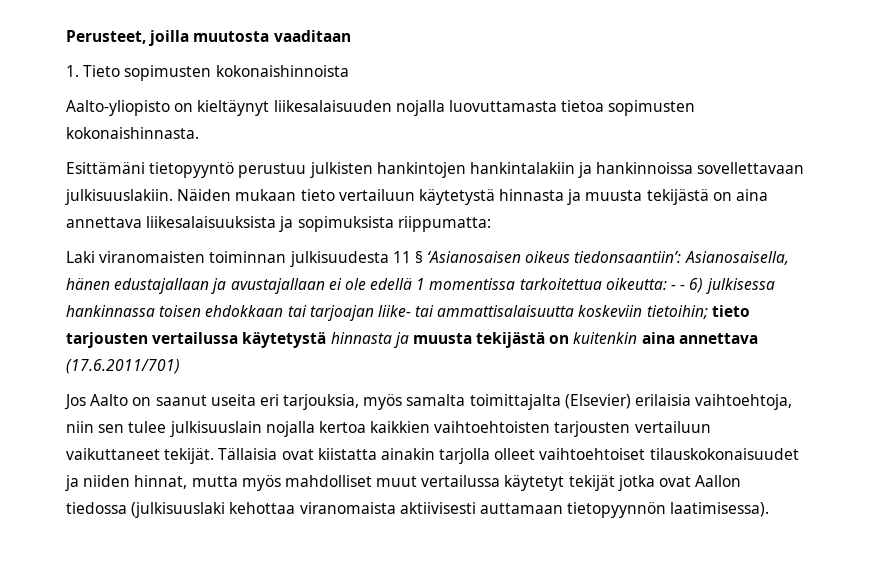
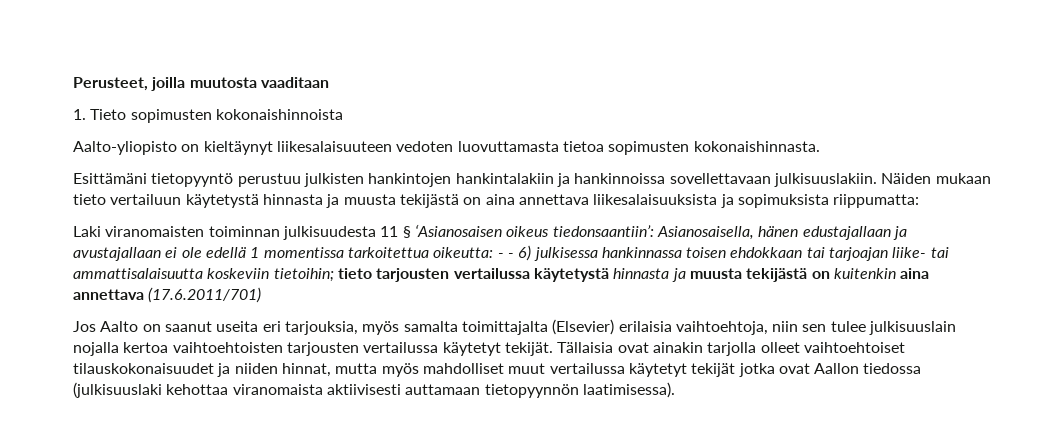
[273,100,445,116] liikesalaisuuden nojalla -> [276,141,454,152] liikesalaisuuteen vedoten
[370,421,431,433] kaikkien -> (169, 347) none
[634,421,711,433] [66,448,160,460] vertailuun vaikuttaneet -> [363,342,501,356] vertailussa käytetyt
[317,448,377,460] kiistatta -> (649, 347) none

